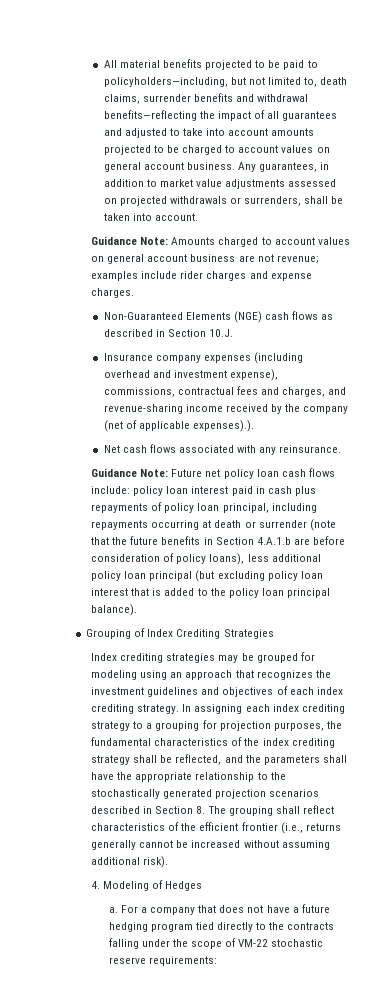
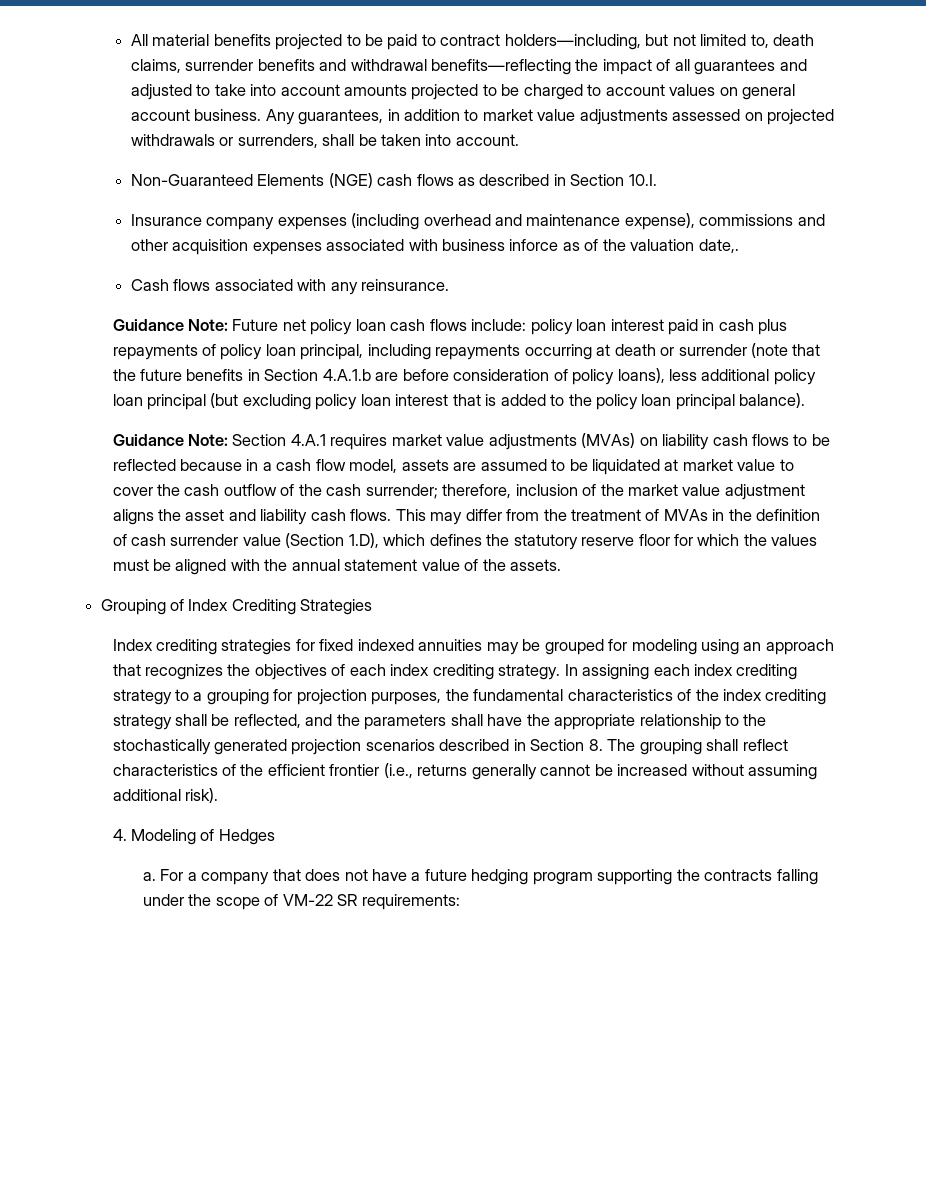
[103,77,228,87] policyholders—including, -> [440,34,641,50] contract holders—including,
[91,236,350,247] [91,254,319,264] [91,271,312,281] [91,288,135,298] // Guidance Note: Amounts charged to account values on general account business are not revenue; examples include rider charges and expense charges. -> (519, 140) none
[209,329,234,337] 10.J. -> [628,174,657,186] 10.I.
[174,369,279,381] [103,386,347,397] [103,404,349,414] [103,420,255,432] [103,445,147,453] investment expense), commissions, contractual fees and charges, and revenue-sharing income received by the company (net of applicable expenses).). // Net cash -> [526,213,825,230] [130,239,739,255] [130,279,169,291] maintenance expense), commissions and other acquisition expenses associated with business inforce as of the valuation date,. // Cash
(138, 610) none -> [112,433,830,450] [112,459,794,475] [112,484,805,500] [112,509,821,525] [112,533,818,550] [112,559,562,575] // Guidance Note: Section 4.A.1 requires market value adjustments (MVAs) on liability cash flows to be reflected because in a cash flow model, assets are assumed to be liquidated at market value to cover the cash outflow of the cash surrender; therefore, inclusion of the market value adjustment aligns the asset and liability cash flows. This may differ from the treatment of MVAs in the definition of cash surrender value (Section 1.D), which defines the statutory reserve floor for which the values must be aligned with the annual statement value of the assets.
(216, 658) none -> [295,639,483,651] for fixed indexed annuities
[91,687,220,697] investment guidelines and -> (251, 670) none
[196,922,267,932] tied directly to -> [597,869,673,885] supporting
[271,939,324,947] [108,957,146,964] stochastic reserve -> [337,894,358,906] SR

